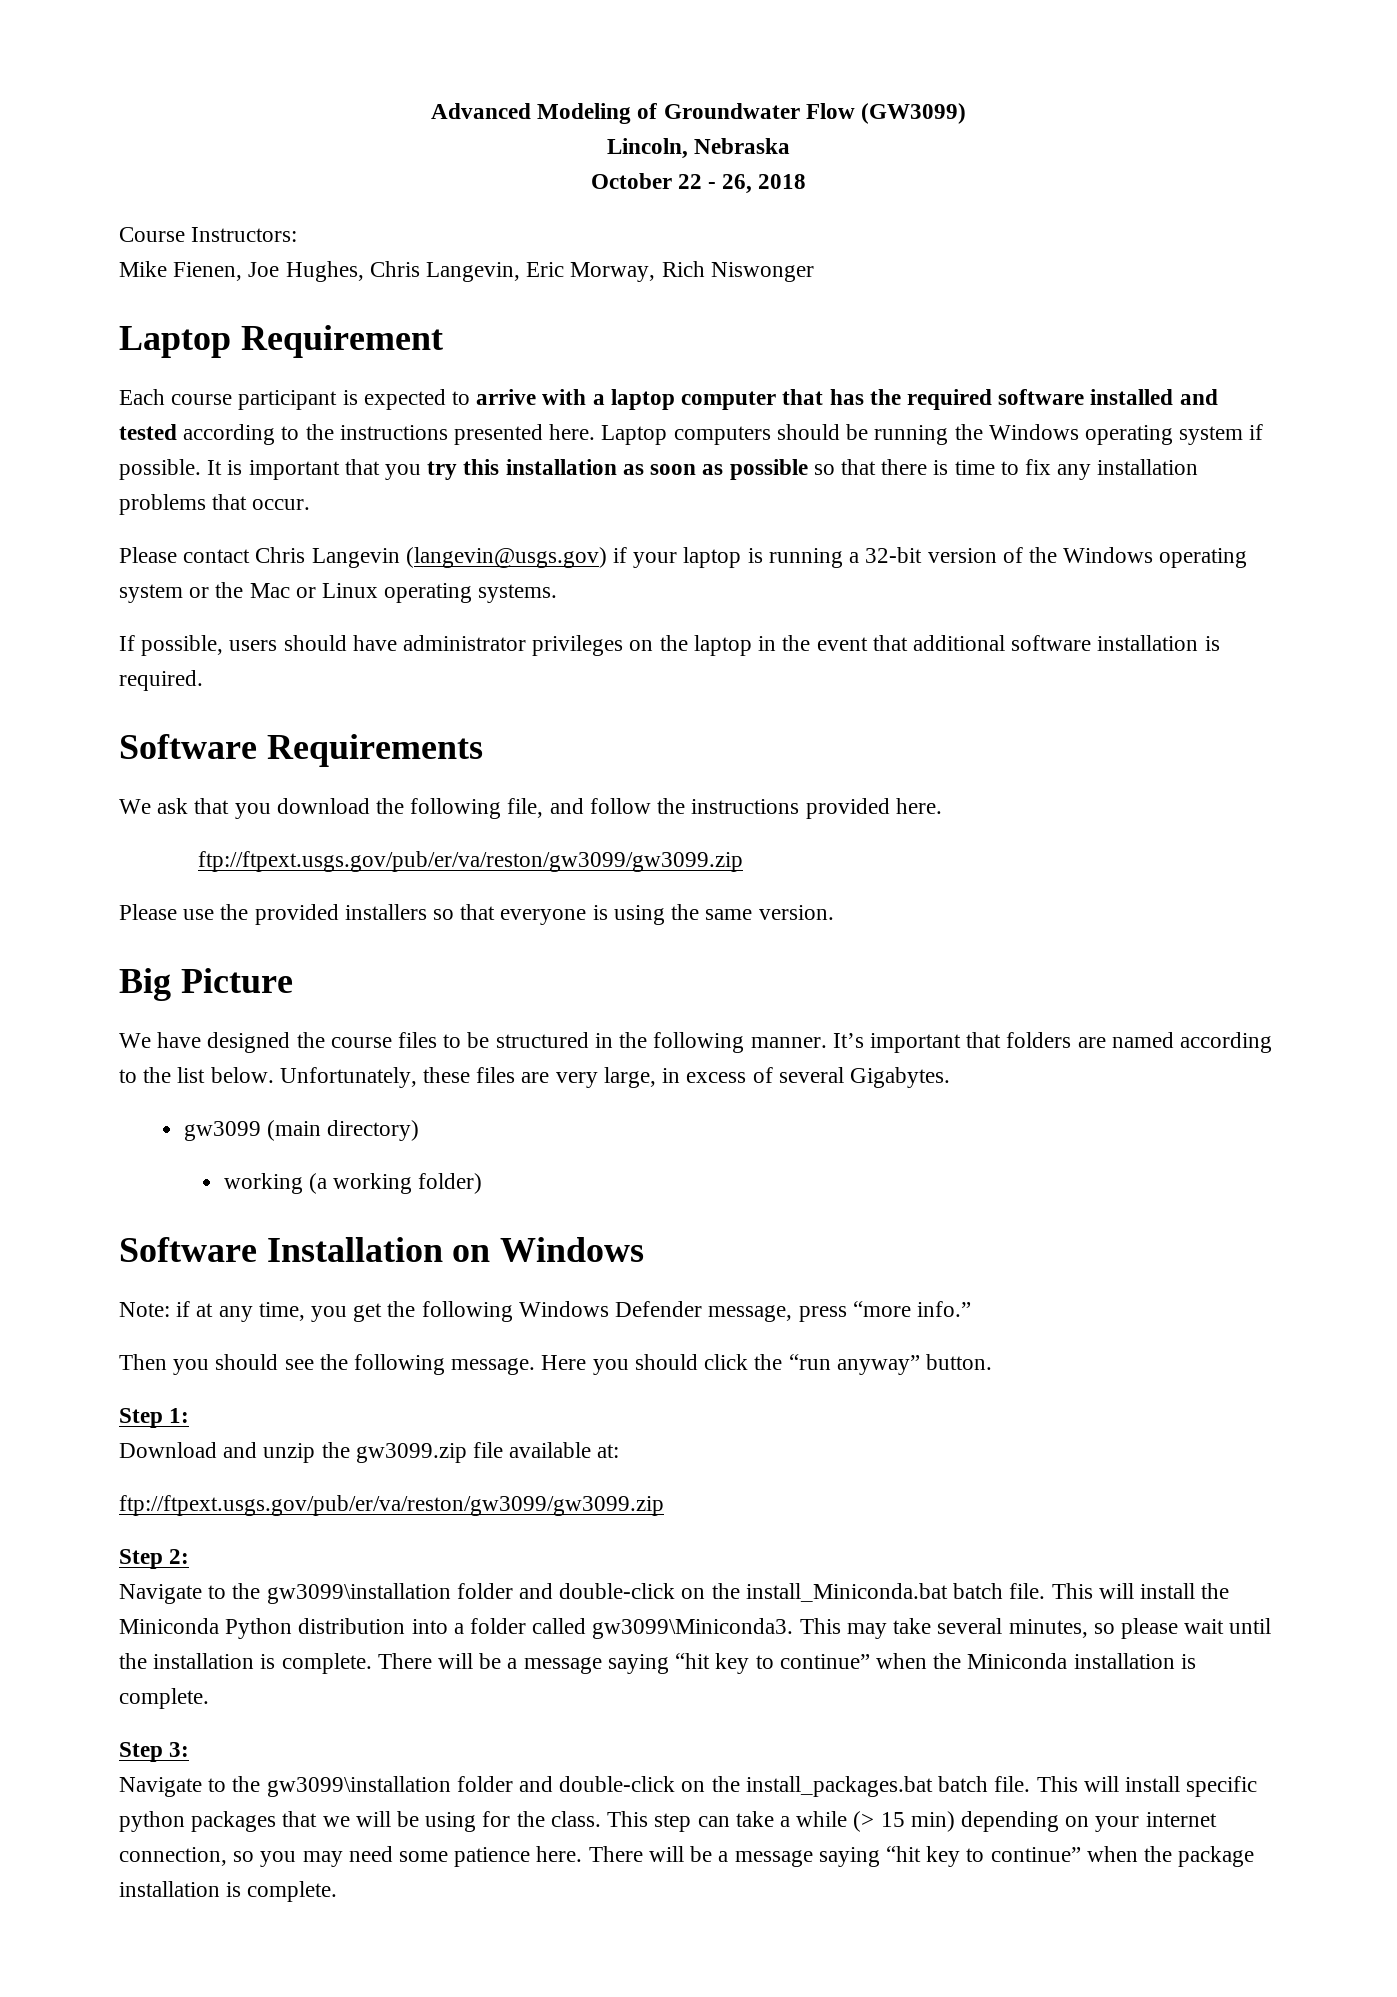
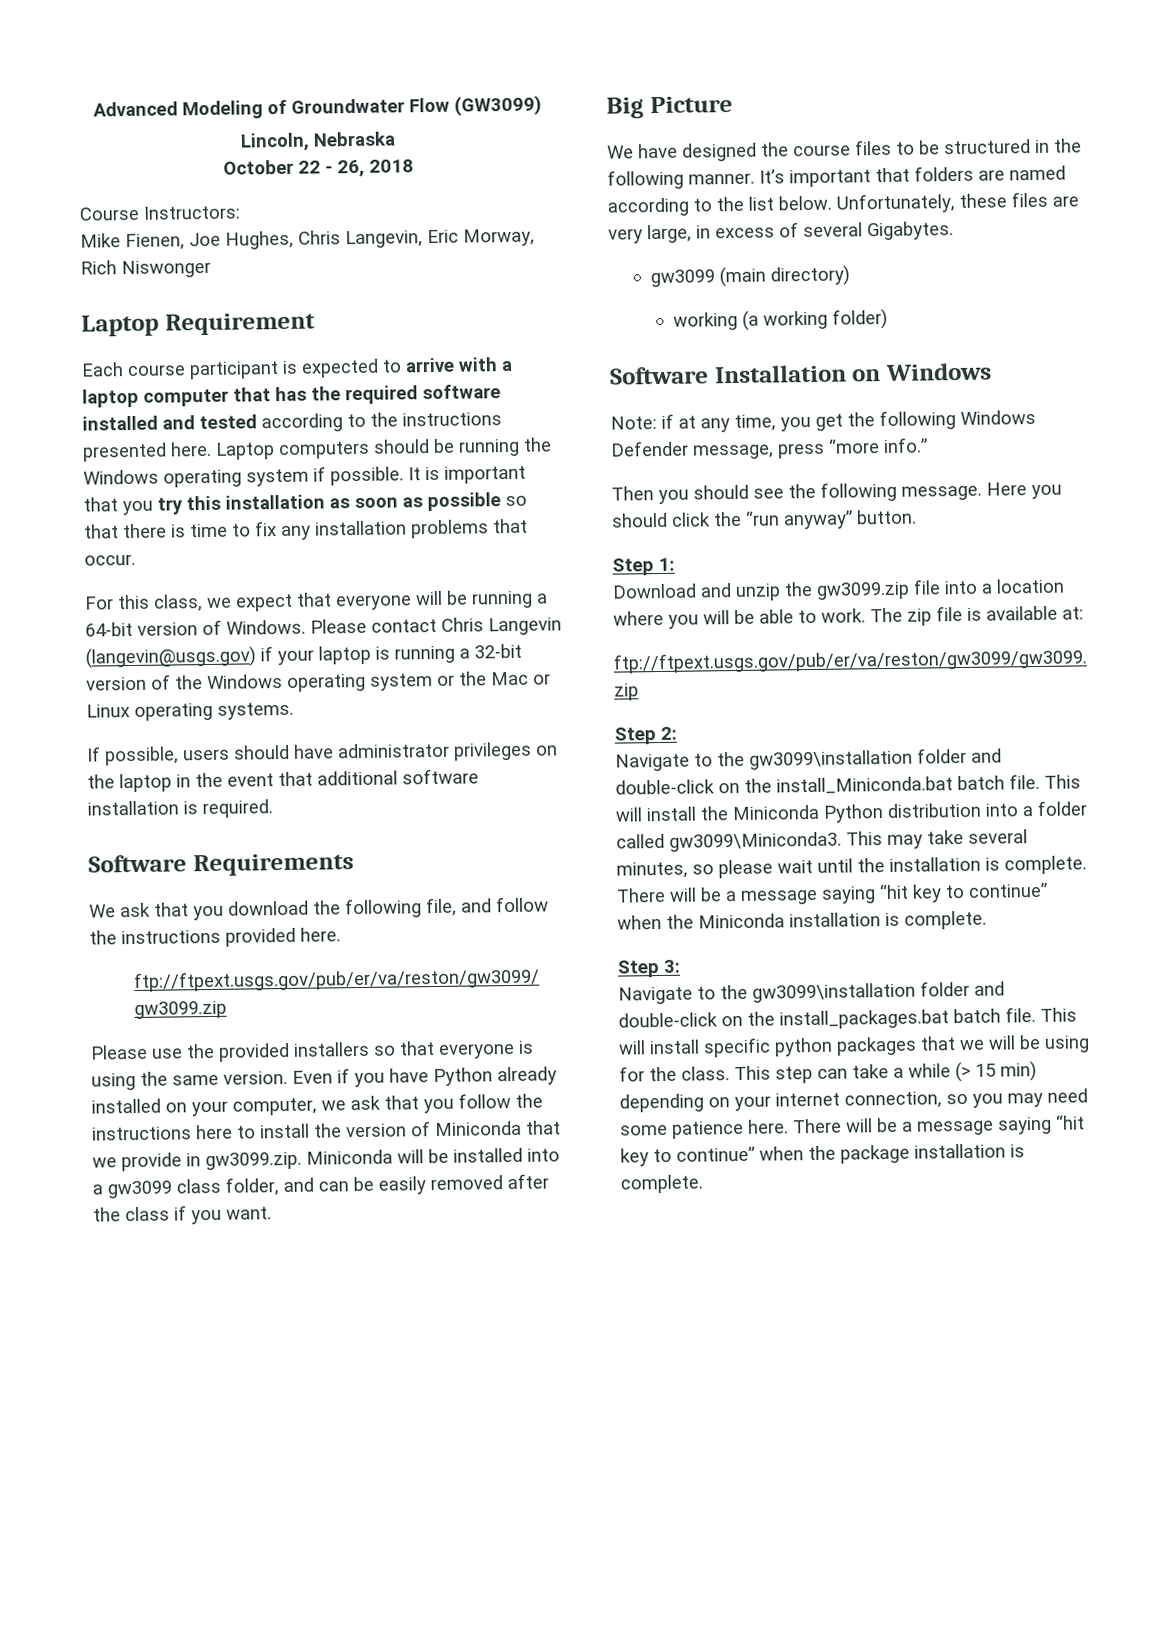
(311, 504) none -> [84,590,548,612] [85,619,306,637] For this class, we expect that everyone will be running a 64-bit version of Windows.
(834, 912) none -> [292,1066,557,1088] [91,1093,543,1117] [92,1120,561,1141] [92,1147,560,1172] [92,1173,549,1199] [93,1205,272,1225] Even if you have Python already installed on your computer, we ask that you follow the instructions here to install the version of Miniconda that we provide in gw3099.zip. Miniconda will be installed into a gw3099 class folder, and can be easily removed after the class if you want.
(504, 1450) none -> [944,578,1065,595] [613,605,982,629] into a location where you will be able to work. The zip file is

